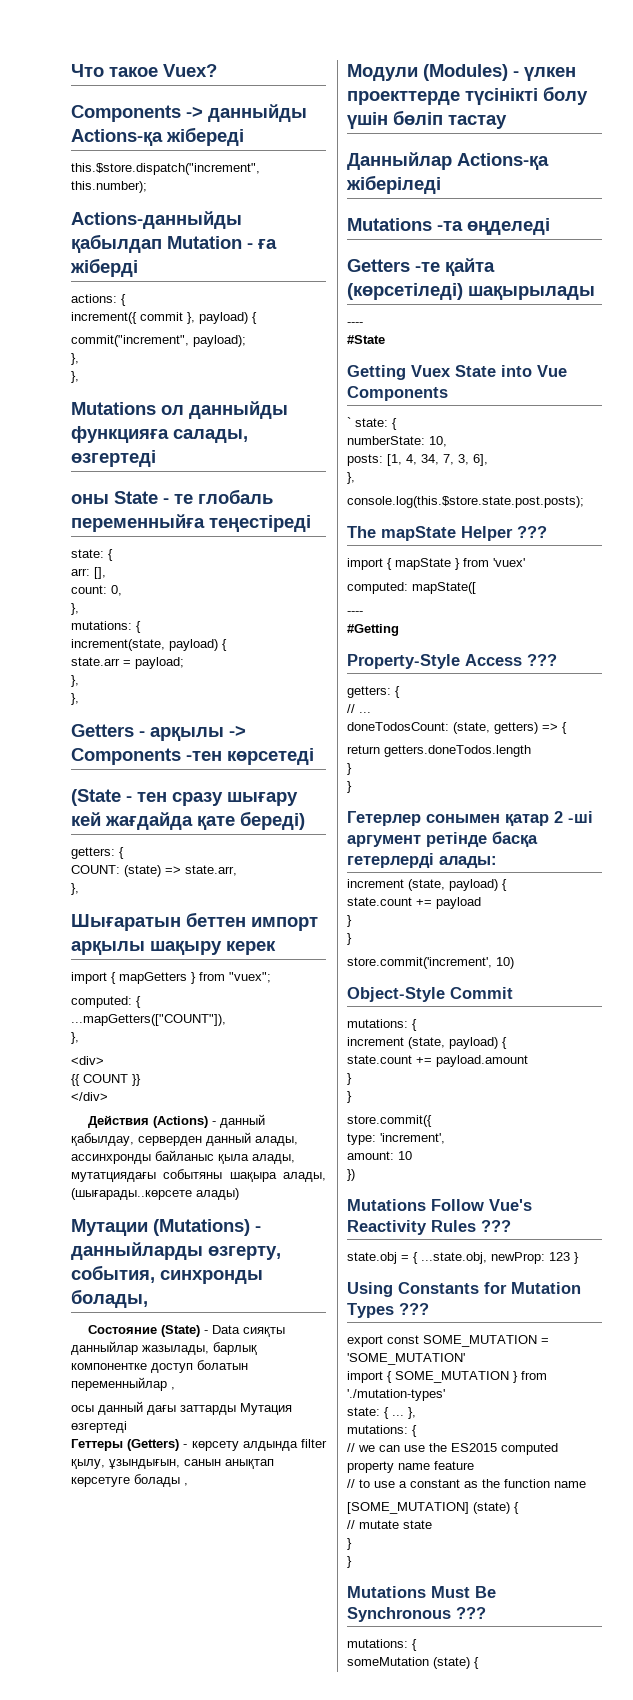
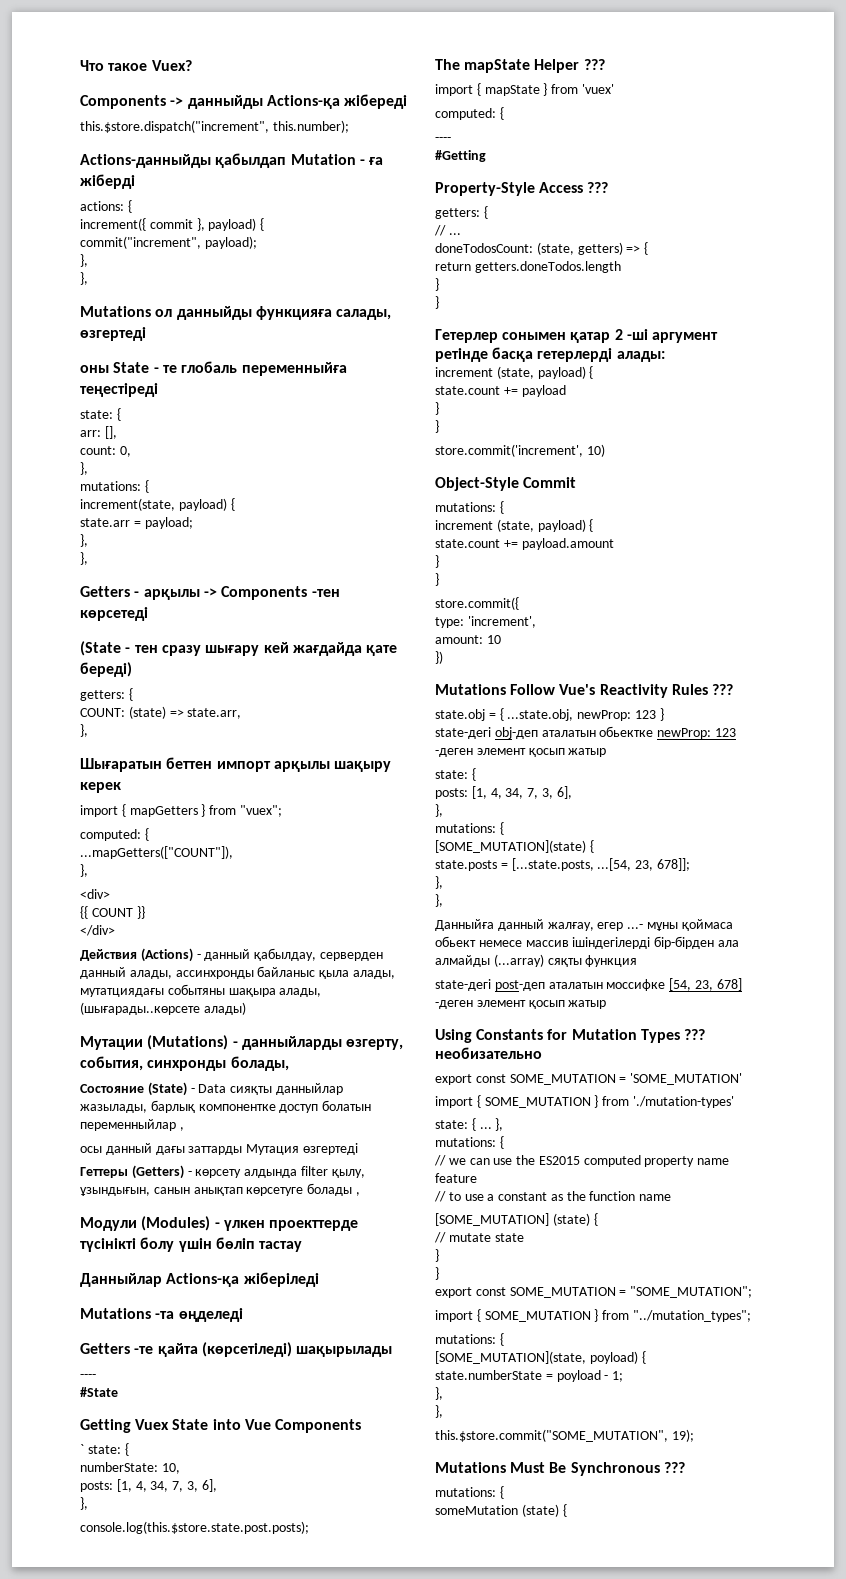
[412,582,476,594] mapState([ -> [499,107,504,120] {
(579, 1258) none -> [435,726,736,739] [435,748,607,757] [435,768,476,781] [435,786,572,799] [435,804,443,817] [435,822,504,835] [435,840,594,853] [435,858,690,871] [435,876,443,889] [435,894,443,907] [435,919,733,931] [435,936,739,949] [435,954,638,967] [435,978,742,991] [435,1000,607,1009] // state-дегі obj-деп аталатын обьектке newProp: 123 -деген элемент қосып жатыр // state: { // posts: [1, 4, 34, 7, 3, 6], // }, // mutations: { // [SOME_MUTATION](state) { // state.posts = [...state.posts, ...[54, 23, 678]]; // }, // }, // Данныйға данный жалғау, егер ...- мұны қоймаса обьект немесе массив ішіндегілерді бір-бірден ала алмайды (...array) сяқты функция // state-дегі post-деп аталатын моссифке [54, 23, 678] -деген элемент қосып жатыр
(429, 1309) none -> [435,1047,542,1059] необизательно
(352, 1562) none -> [435,1286,753,1298] [435,1309,751,1322] [435,1333,504,1346] [435,1351,646,1364] [435,1370,624,1382] [435,1387,443,1400] [435,1405,443,1418] [435,1429,694,1442] // export const SOME_MUTATION = "SOME_MUTATION"; // import { SOME_MUTATION } from "../mutation_types"; // mutations: { // [SOME_MUTATION](state, poyload) { // state.numberState = poyload - 1; // }, // }, // this.$store.commit("SOME_MUTATION", 19);

